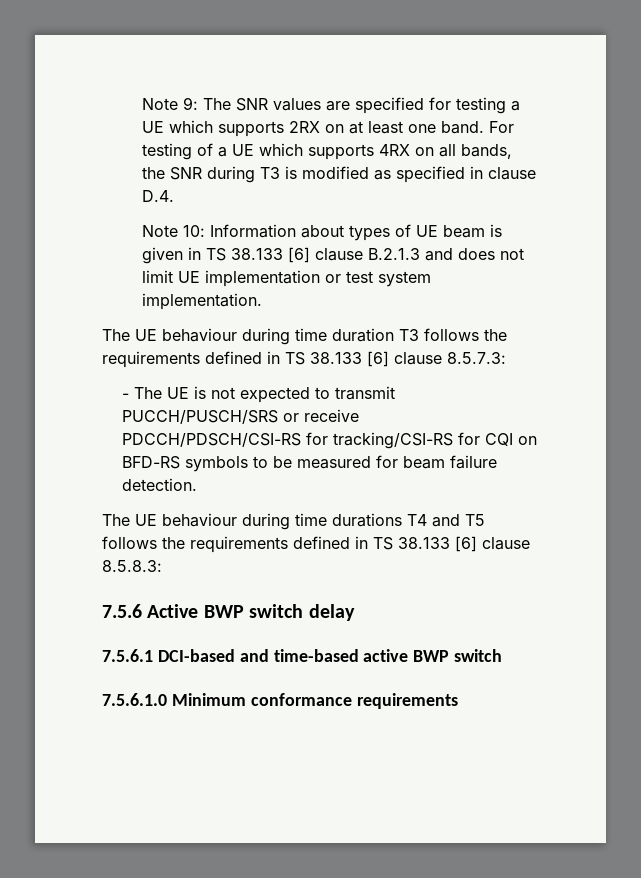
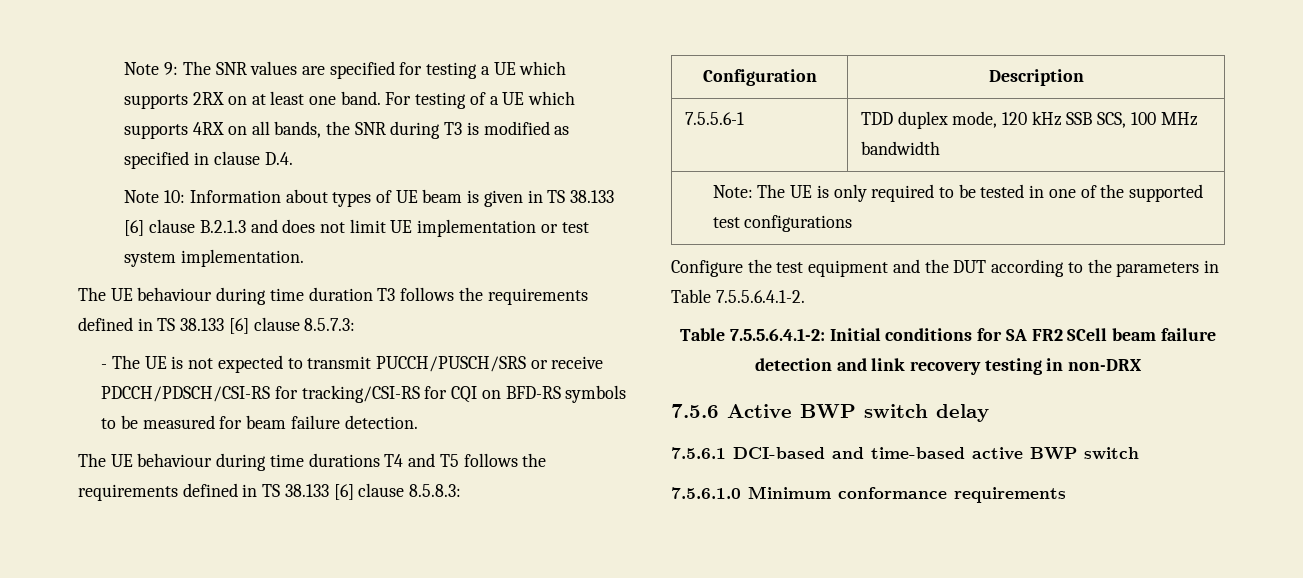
(162, 566) none -> [702,69,817,86] [988,69,1084,86] [684,112,744,125] [860,111,1198,129] [860,141,940,155] [712,184,1204,202] [712,215,853,232] [671,259,1219,277] [671,289,805,303] [680,328,1216,341] [754,358,1143,375] // Configuration | Description // 7.5.5.6-1 | TDD duplex mode, 120 kHz SSB SCS, 100 MHz bandwidth // Note: The UE is only required to be tested in one of the supported test configurations // Configure the test equipment and the DUT according to the parameters in Table 7.5.5.6.4.1-2. // Table 7.5.5.6.4.1-2: Initial conditions for SA FR2 SCell beam failure detection and link recovery testing in non-DRX

